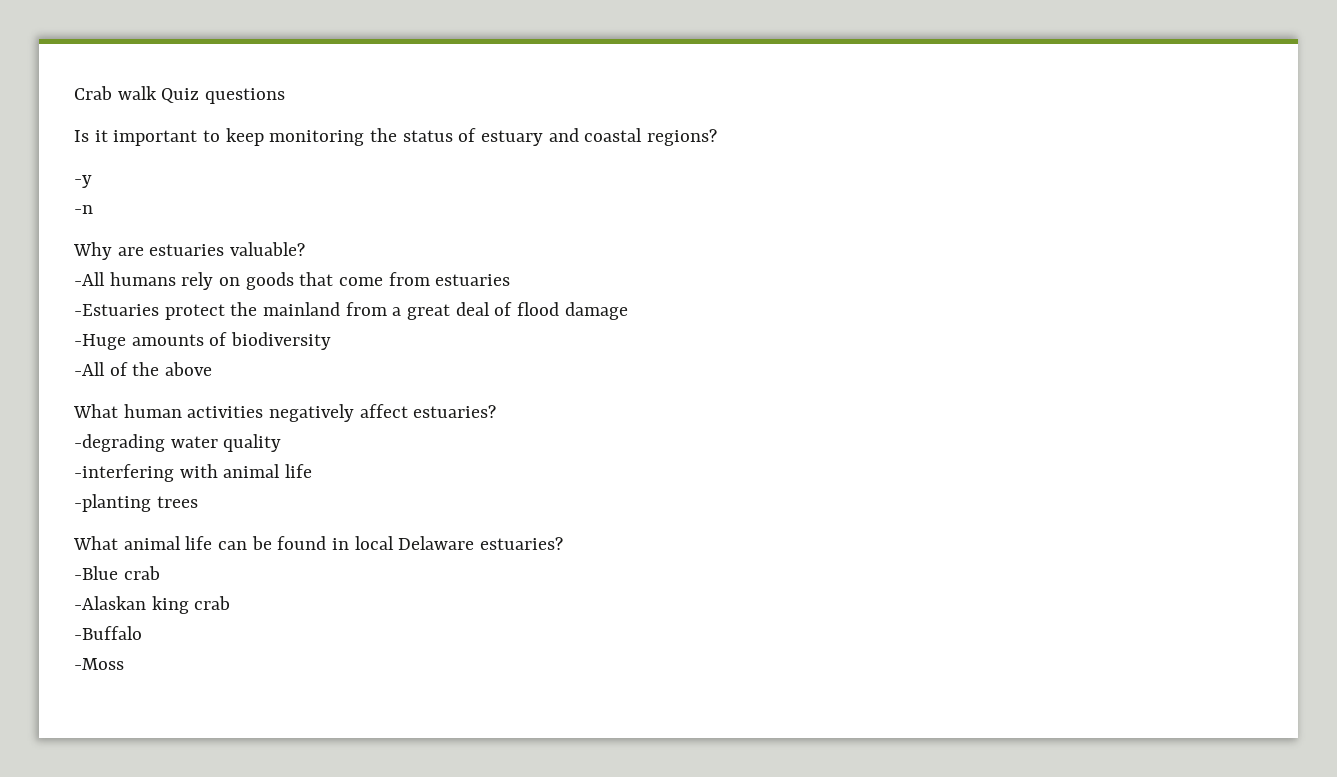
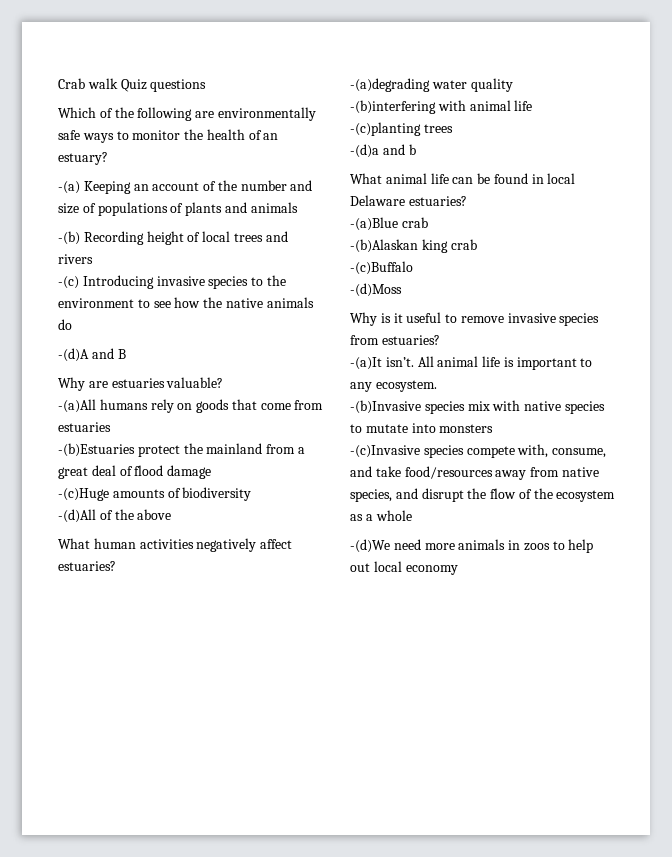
[74,128,718,146] [74,175,92,188] [74,205,93,214] Is it important to keep monitoring the status of estuary and coastal regions? // -y // -n -> [58,107,316,121] [58,129,279,143] [58,152,108,165] [58,180,313,194] [58,202,298,216] [58,231,288,245] [58,254,93,264] [58,275,286,289] [58,297,314,308] [58,319,72,330] [58,348,126,362] Which of the following are environmentally safe ways to monitor the health of an estuary? // -(a) Keeping an account of the number and size of populations of plants and animals // -(b) Recording height of local trees and rivers // -(c) Introducing invasive species to the environment to see how the native animals do // -(d)A and B
[74,272,105,286] -All -> [58,399,96,413] -(a)All
[74,304,159,316] -Estuaries -> [58,443,135,457] -(b)Estuaries
[74,334,126,350] -Huge -> [58,488,109,501] -(c)Huge
[74,362,105,376] -All -> [58,509,96,523] -(d)All
[74,434,165,452] -degrading -> [350,78,430,92] -(a)degrading
[74,464,174,482] -interfering -> [350,100,436,114] -(b)interfering
[74,494,198,512] -planting trees -> [350,122,453,136] [350,144,416,158] -(c)planting trees // -(d)a and b
[74,566,160,580] [74,596,146,610] -Blue crab // -Alaskan -> [350,217,428,231] [350,239,418,253] -(a)Blue crab // -(b)Alaskan
[74,626,142,640] [74,658,124,670] -Buffalo // -Moss -> [350,261,413,275] [350,283,402,297] [350,312,600,326] [350,335,440,345] [350,356,593,370] [350,380,437,392] [350,400,605,414] [350,423,494,433] [350,444,607,458] [350,466,599,480] [350,488,616,502] [350,510,412,521] [350,539,594,553] [350,561,458,575] -(c)Buffalo // -(d)Moss // Why is it useful to remove invasive species from estuaries? // -(a)It isn’t. All animal life is important to any ecosystem. // -(b)Invasive species mix with native species to mutate into monsters // -(c)Invasive species compete with, consume, and take food/resources away from native species, and disrupt the flow of the ecosystem as a whole // -(d)We need more animals in zoos to help out local economy

